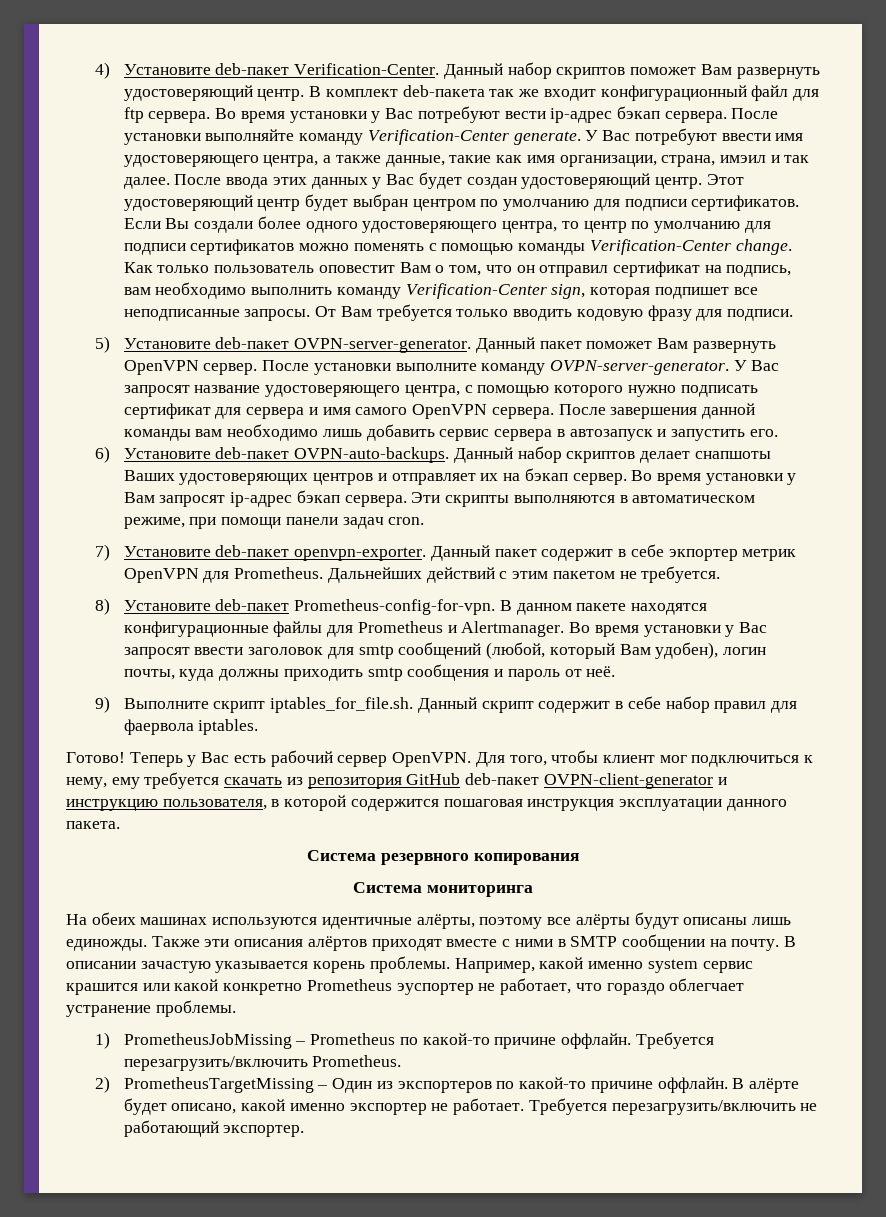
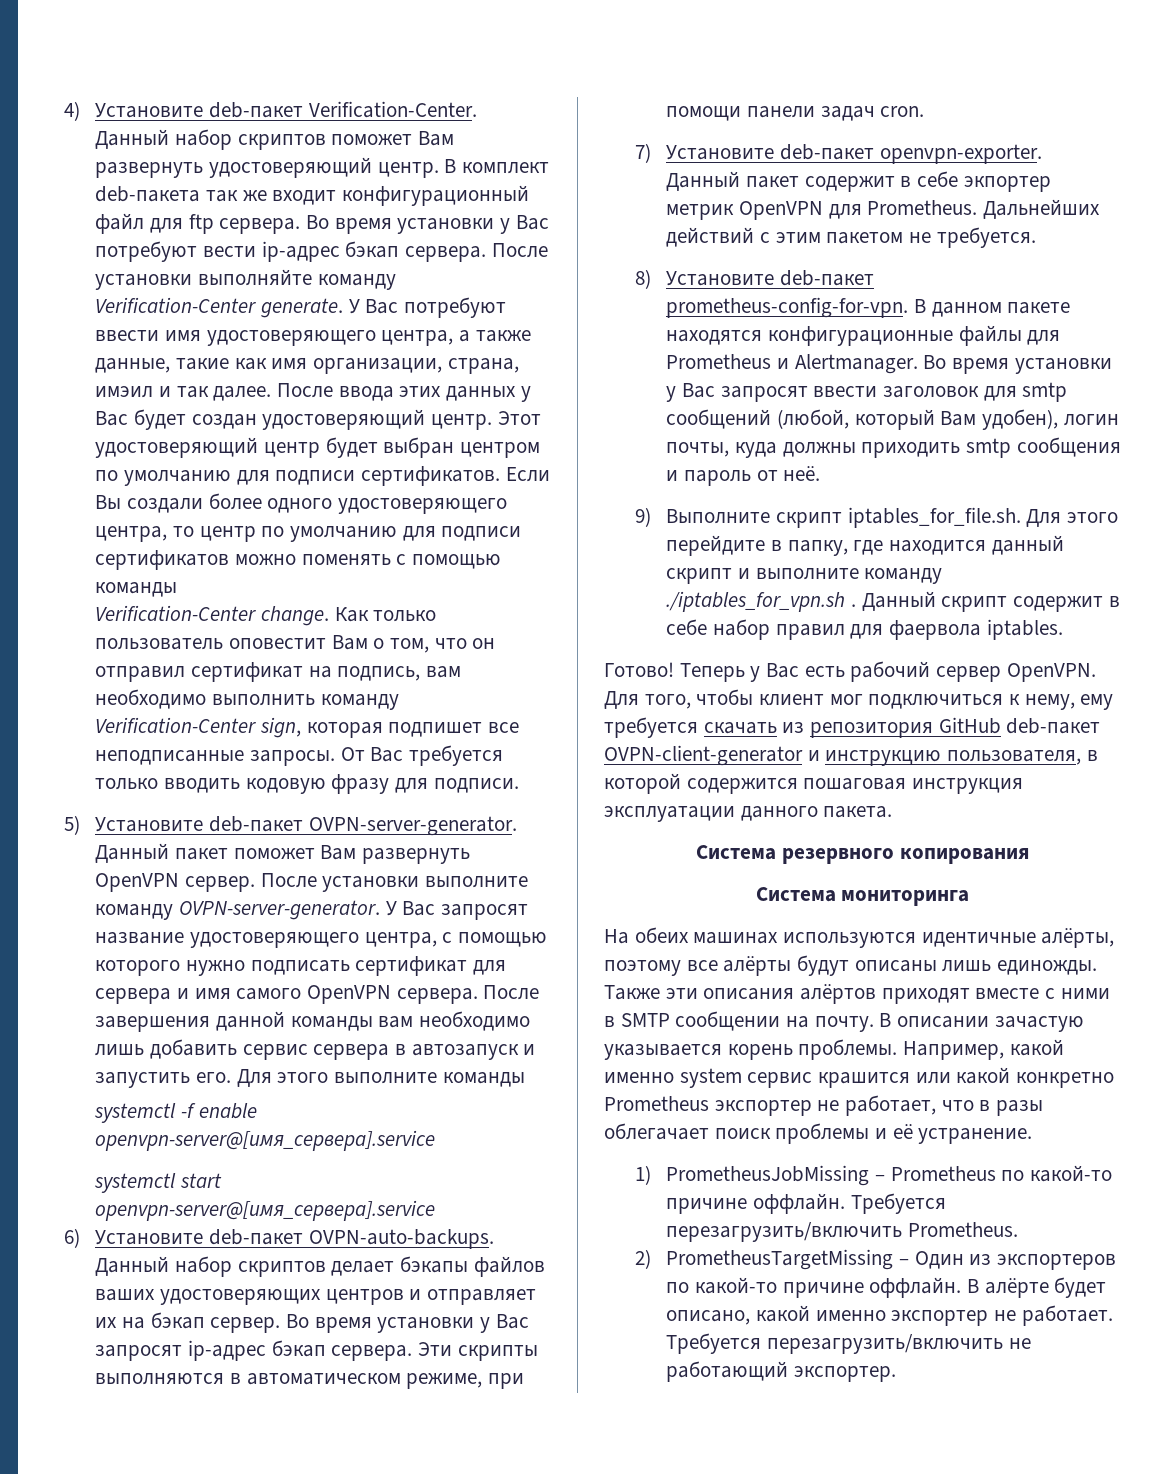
(586, 249) none -> (178, 589) //
[340,306,372,317] Вам -> [370,747,404,762] Вас
(778, 433) none -> [236,1069,525,1087] [94,1103,257,1123] [95,1130,436,1151] [94,1173,222,1193] [95,1200,436,1221] Для этого выполните команды // systemctl -f enable openvpn-server@[имя_сервера].service // systemctl start openvpn-server@[имя_сервера].service
[694,451,771,459] [123,470,175,481] снапшоты Ваших -> [399,1256,545,1277] [95,1289,156,1301] бэкапы файлов ваших
[123,492,155,503] Вам -> [495,1314,529,1329] Вас
[294,599,496,615] Prometheus-config-for-vpn. -> [666,297,909,318] prometheus-config-for-vpn.
(414, 705) none -> [1026,509,1118,527] [666,535,1064,556] [666,568,943,584] [666,591,856,612] Для этого перейдите в папку, где находится данный скрипт и выполните команду ./iptables_for_vpn.sh .
[396,983,474,995] эуспортер -> [714,1100,812,1116] экспортер
[606,978,745,995] [66,1000,236,1017] гораздо облегчает устранение проблемы. -> [979,1100,1044,1116] [604,1123,1033,1144] в разы облегачает поиск проблемы и её устранение.

